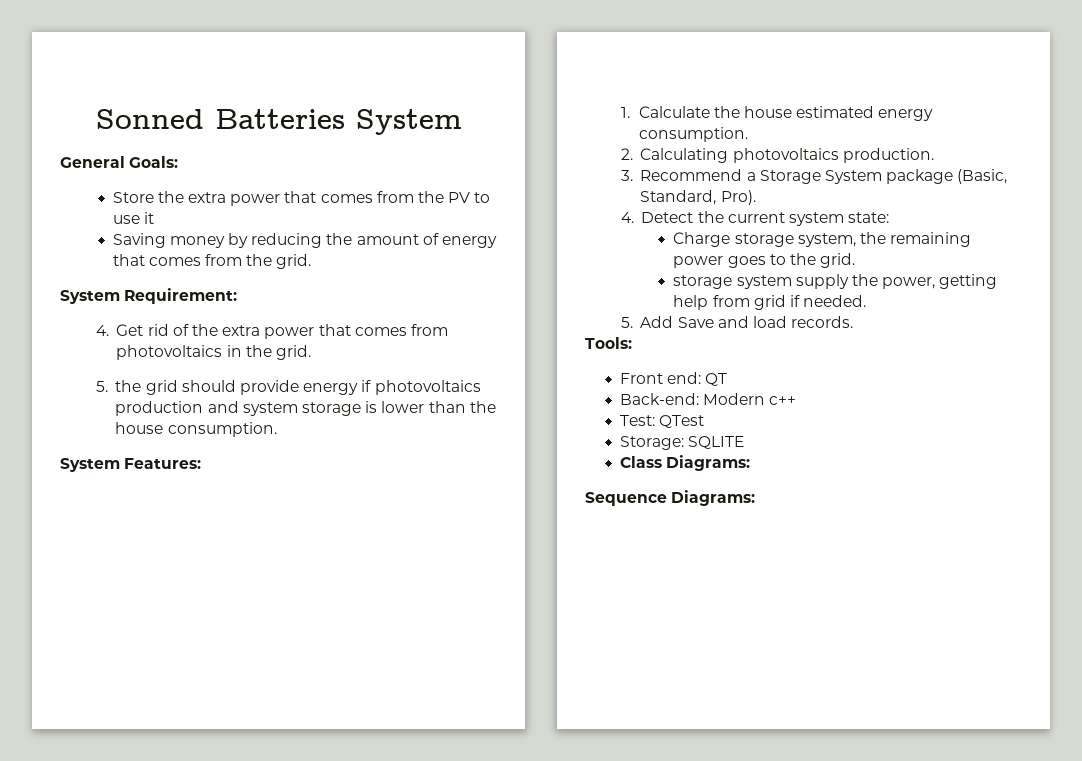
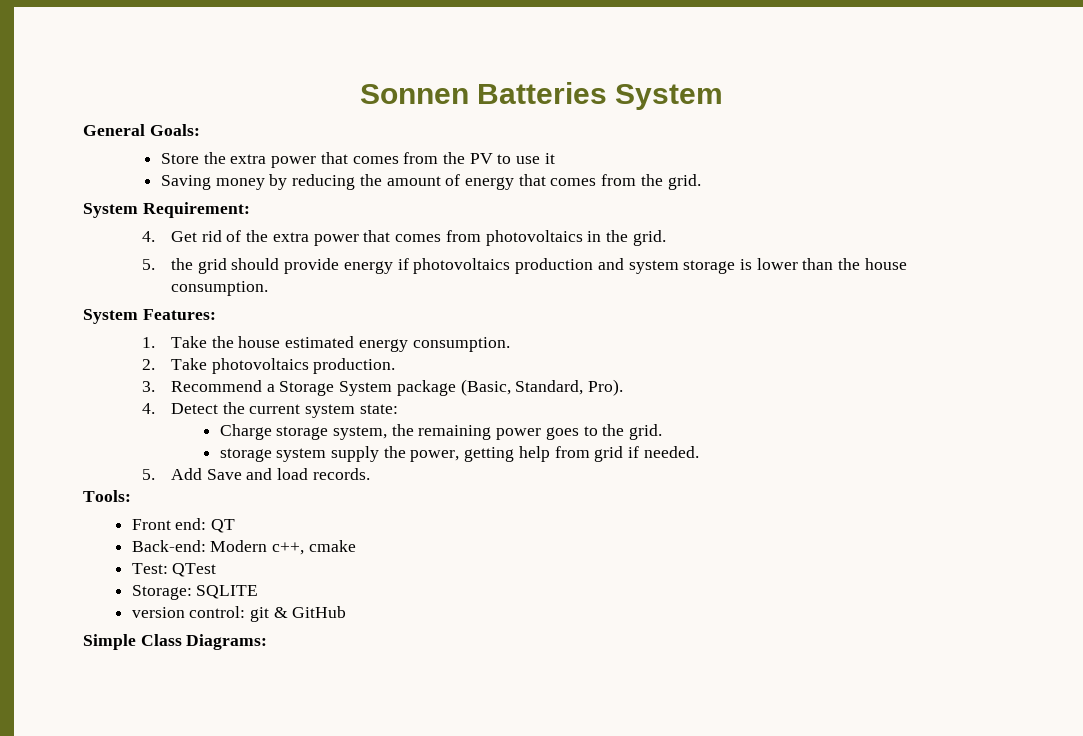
[95,109,204,129] Sonned -> [359,84,469,104] Sonnen
[638,106,710,118] Calculate -> [170,336,207,348] Take
[640,148,729,163] Calculating -> [170,358,207,370] Take
[769,396,797,405] c++ -> [272,540,356,555] c++, cmake
(745, 442) none -> [131,606,347,622] [83,634,136,650] version control: git & GitHub // Simple
[585,490,756,506] // Sequence Diagrams: -> (268, 642) none

